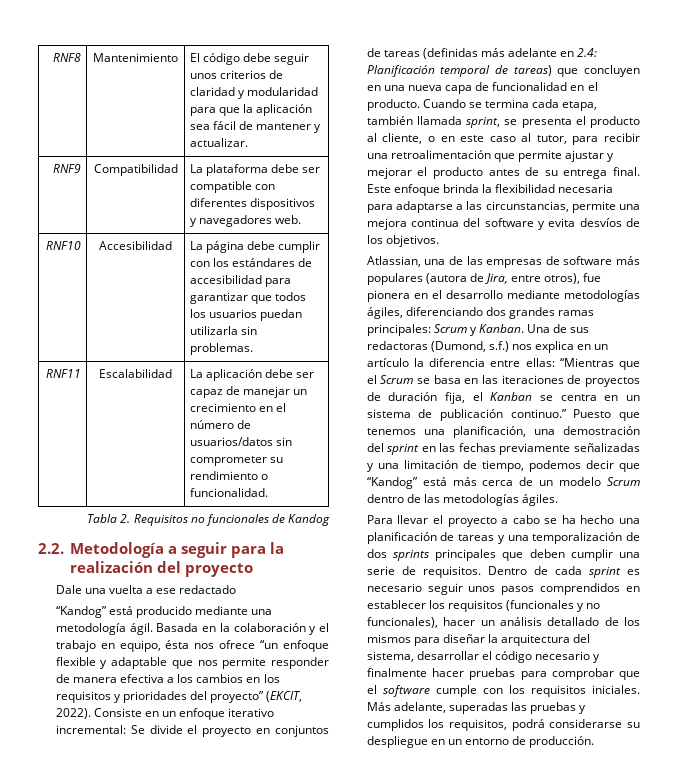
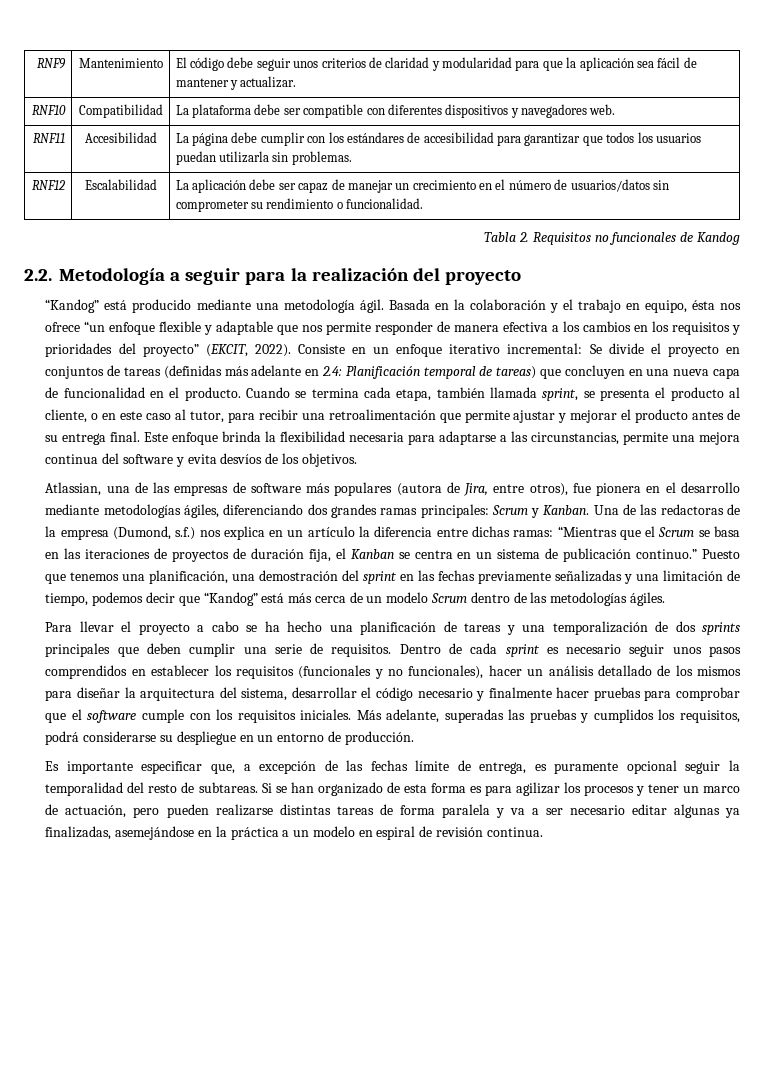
[52,53,81,62] RNF8 -> [37,58,67,69] RNF9
[52,164,81,173] RNF9 -> [32,105,67,115] RNF10
[45,241,81,250] RNF10 -> [33,133,66,143] RNF11
[45,369,81,378] RNF11 -> [32,180,66,190] RNF12
[55,585,237,594] // Dale una vuelta a ese redactado -> (521, 277) none
[570,327,590,333] [366,341,428,350] sus redactoras -> [640,504,740,515] [45,526,109,540] las redactoras de la empresa
[525,358,555,367] ellas: -> [471,526,554,537] dichas ramas:
(595, 742) none -> [45,760,740,774] [45,782,740,796] [45,804,740,818] [45,826,543,840] // Es importante especificar que, a excepción de las fechas límite de entrega, es puramente opcional seguir la temporalidad del resto de subtareas. Si se han organizado de esta forma es para agilizar los procesos y tener un marco de actuación, pero pueden realizarse distintas tareas de forma paralela y va a ser necesario editar algunas ya finalizadas, asemejándose en la práctica a un modelo en espiral de revisión continua.

